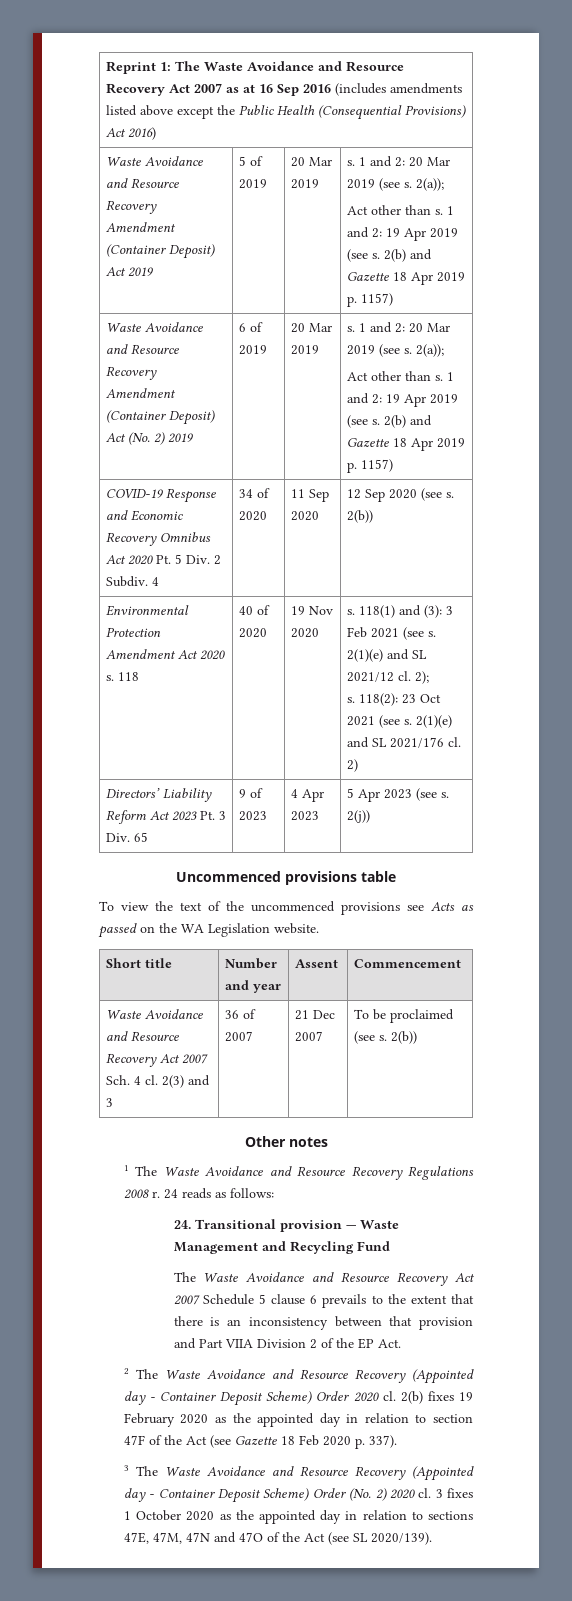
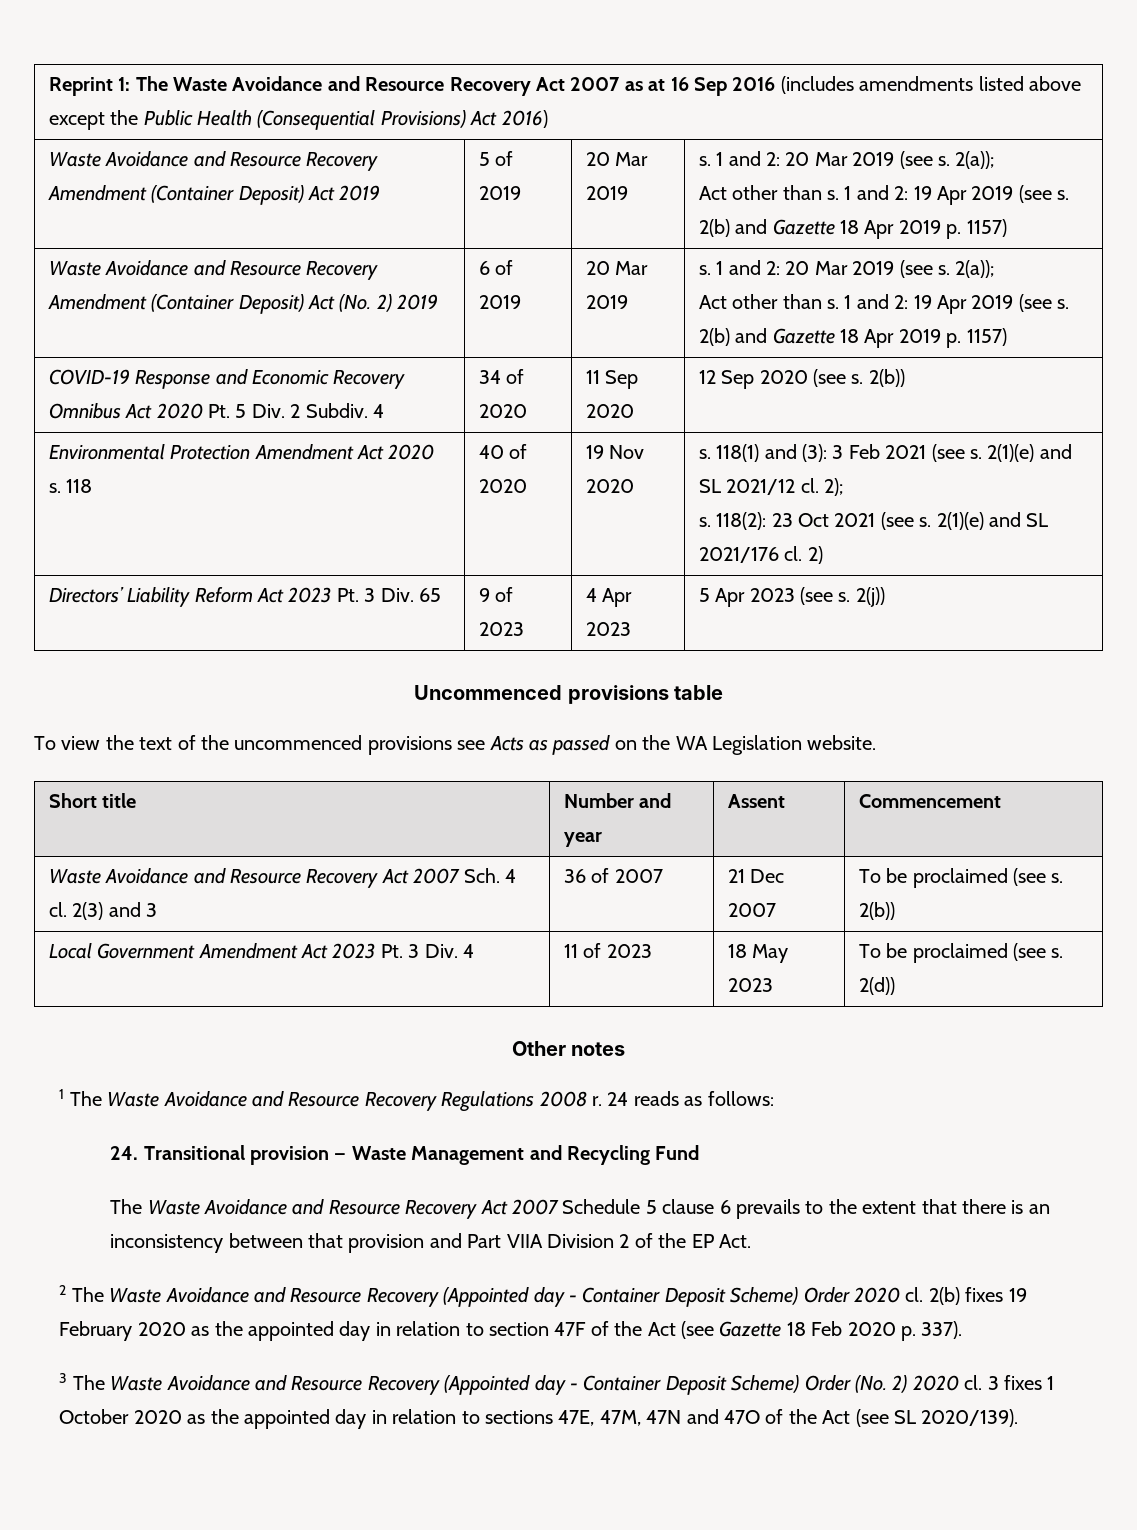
(417, 1037) none -> [48,943,475,959] [563,943,652,958] [727,944,789,963] [727,978,773,992] [858,943,1064,963] [858,977,895,995] // Local Government Amendment Act 2023 Pt. 3 Div. 4 | 11 of 2023 | 18 May 2023 | To be proclaimed (see s. 2(d))

